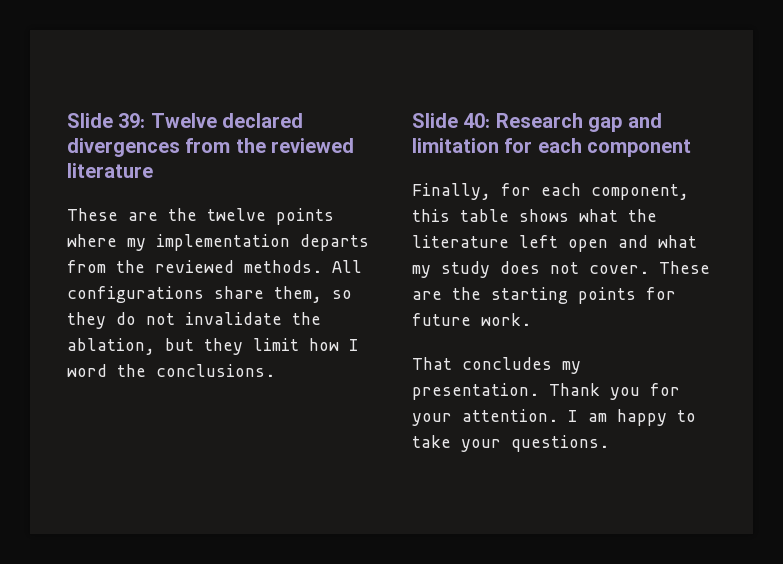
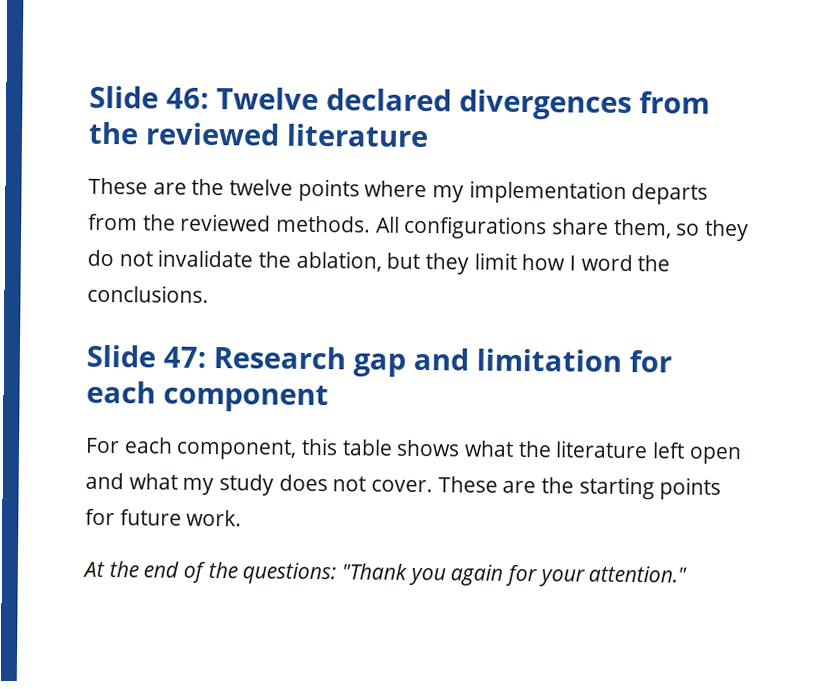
[67,113,146,128] Slide 39: -> [89,85,209,109] Slide 46:
[463,113,491,128] 40: -> [163,346,206,368] 47:
[412,183,531,200] Finally, for -> [85,437,120,454] For
[412,357,581,374] [412,383,680,400] [412,409,696,426] [412,435,609,452] That concludes my presentation. Thank you for your attention. I am happy to take your questions. -> [82,561,688,587] At the end of the questions: "Thank you again for your attention."

